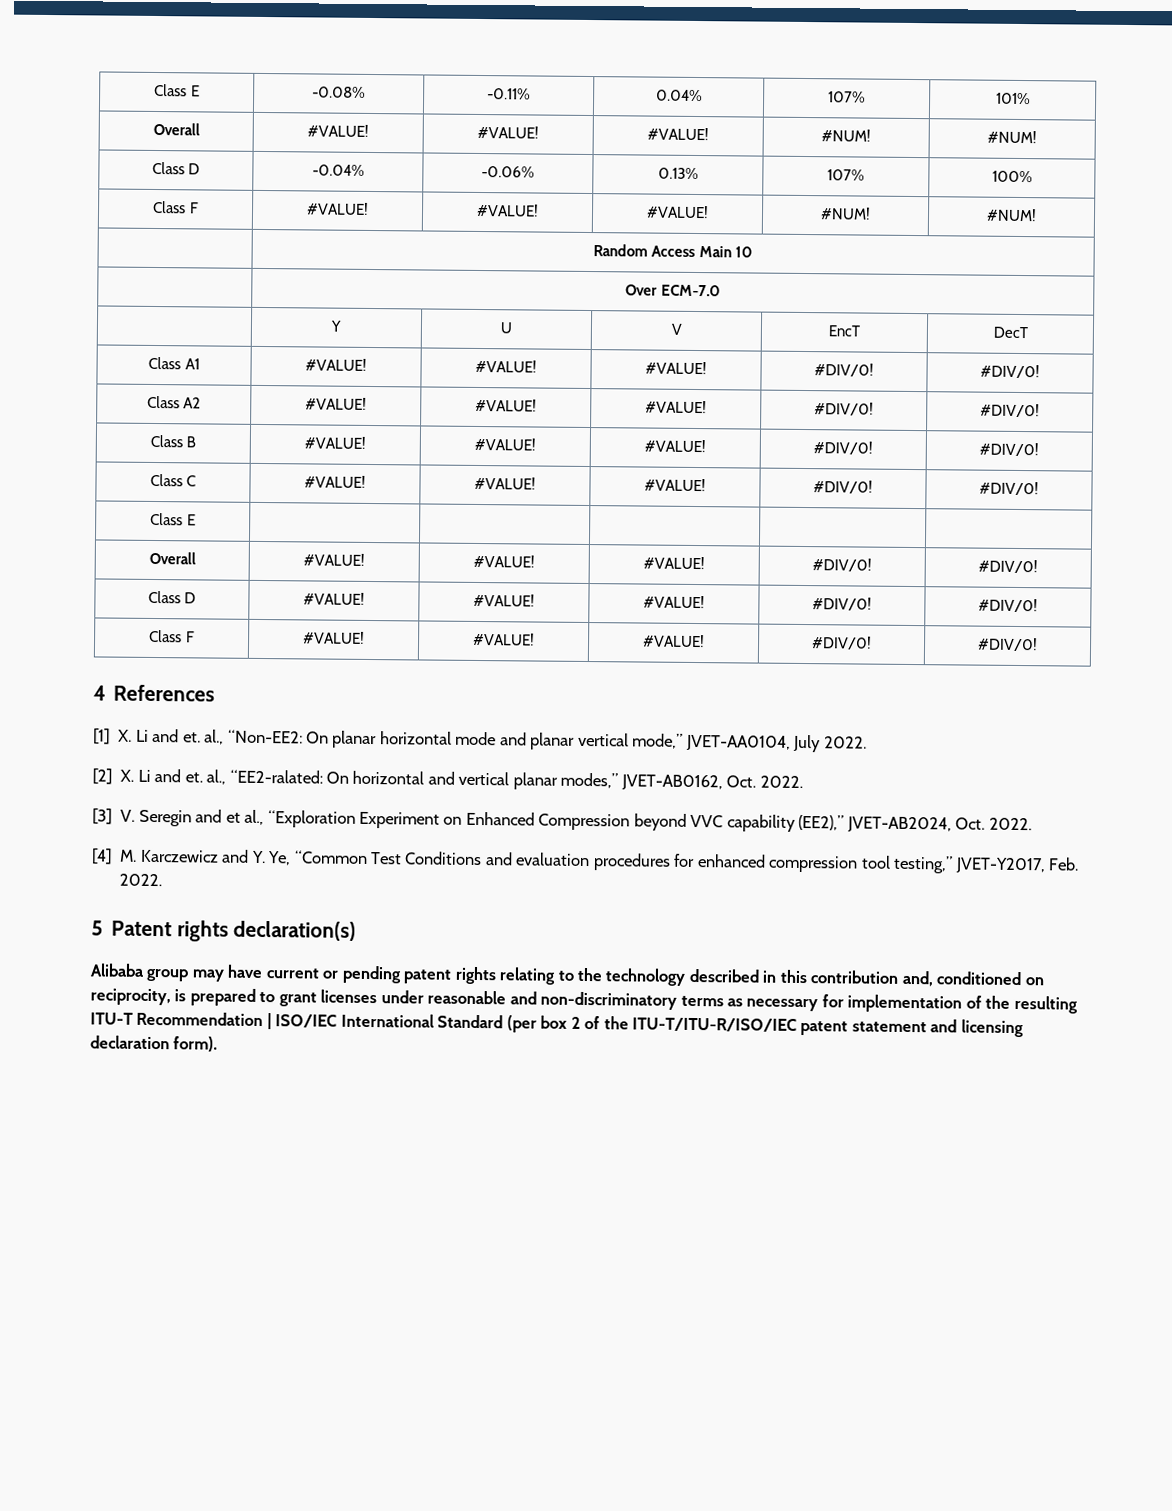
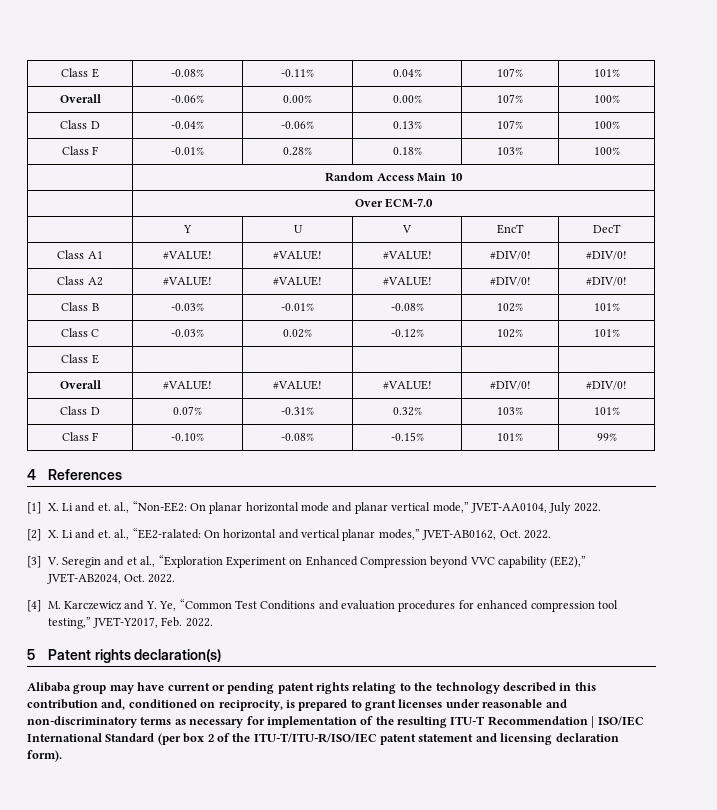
[307,124,369,137] [477,125,539,139] [647,127,709,141] [821,129,871,142] [987,130,1037,144] #VALUE! | #VALUE! | #VALUE! | #NUM! | #NUM! -> [170,95,204,103] [283,95,312,103] [392,95,422,103] [497,94,523,103] [593,95,620,103] -0.06% | 0.00% | 0.00% | 107% | 100%
[306,202,369,215] [476,203,539,217] [646,205,709,219] [820,207,871,220] [986,208,1037,222] #VALUE! | #VALUE! | #VALUE! | #NUM! | #NUM! -> [170,147,204,155] [283,147,312,156] [392,147,422,155] [497,147,523,155] [593,147,620,155] -0.01% | 0.28% | 0.18% | 103% | 100%
[304,436,366,449] [474,437,536,451] [644,439,706,453] [813,441,873,455] [979,442,1039,457] [149,473,197,487] [304,475,366,488] [474,476,536,490] [644,478,706,492] [813,480,873,494] [979,481,1039,496] #VALUE! | #VALUE! | #VALUE! | #DIV/0! | #DIV/0! // Class C | #VALUE! | #VALUE! | #VALUE! | #DIV/0! | #DIV/0! -> [170,303,204,311] [281,303,314,311] [390,303,424,311] [497,303,523,312] [593,303,620,311] [60,328,100,337] [170,329,204,337] [283,329,312,338] [390,329,424,338] [497,329,523,338] [593,329,620,337] -0.03% | -0.01% | -0.08% | 102% | 101% // Class C | -0.03% | 0.02% | -0.12% | 102% | 101%
[303,592,365,605] [473,593,535,607] [643,595,705,609] [812,597,872,611] [978,598,1038,613] [149,629,195,643] [303,631,365,644] [473,632,535,646] [643,634,705,648] [811,636,872,650] [977,637,1038,652] #VALUE! | #VALUE! | #VALUE! | #DIV/0! | #DIV/0! // Class F | #VALUE! | #VALUE! | #VALUE! | #DIV/0! | #DIV/0! -> [172,406,202,415] [281,407,314,415] [392,407,422,416] [497,407,523,415] [593,407,620,415] [61,432,99,441] [170,433,204,441] [281,433,314,441] [390,432,424,441] [497,433,523,441] [596,433,617,441] 0.07% | -0.31% | 0.32% | 103% | 101% // Class F | -0.10% | -0.08% | -0.15% | 101% | 99%

